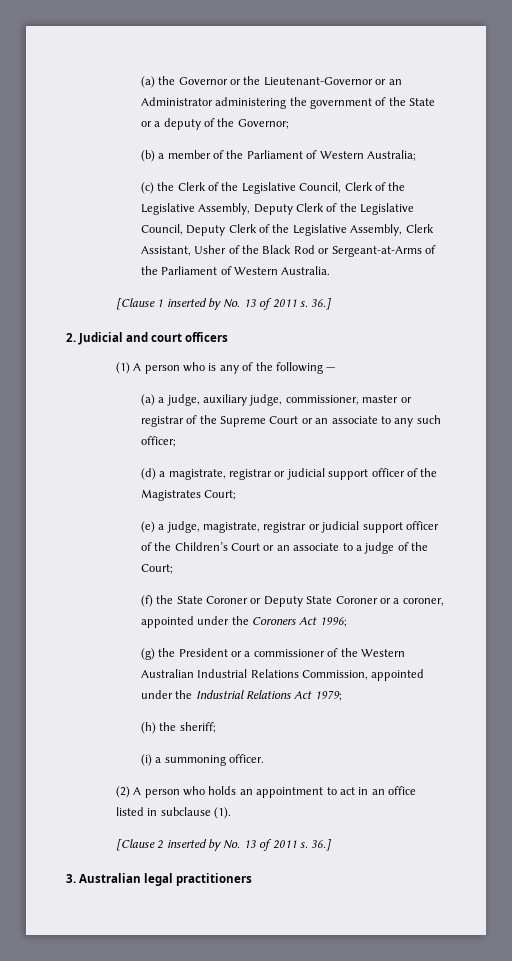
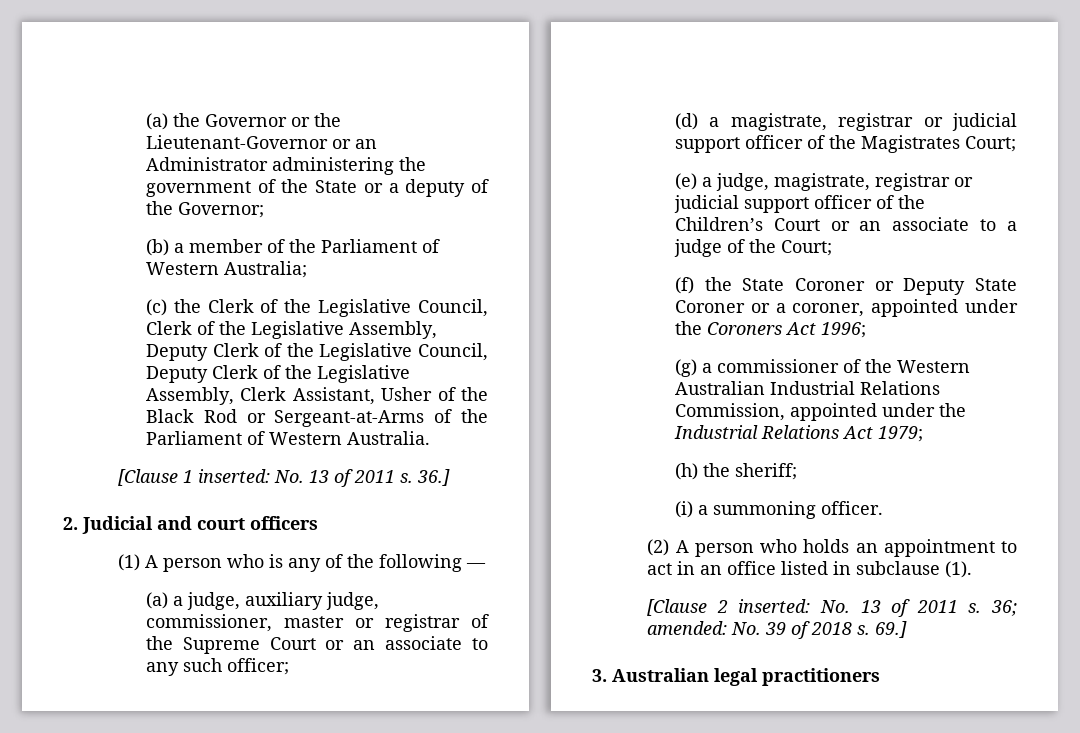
[166,298,222,310] inserted by -> [198,469,271,483] inserted:
[158,648,243,657] the President or -> (697, 368) none
[166,839,332,851] inserted by No. 13 of 2011 s. 36.] -> [738,599,1017,617] [647,621,908,639] inserted: No. 13 of 2011 s. 36; amended: No. 39 of 2018 s. 69.]

